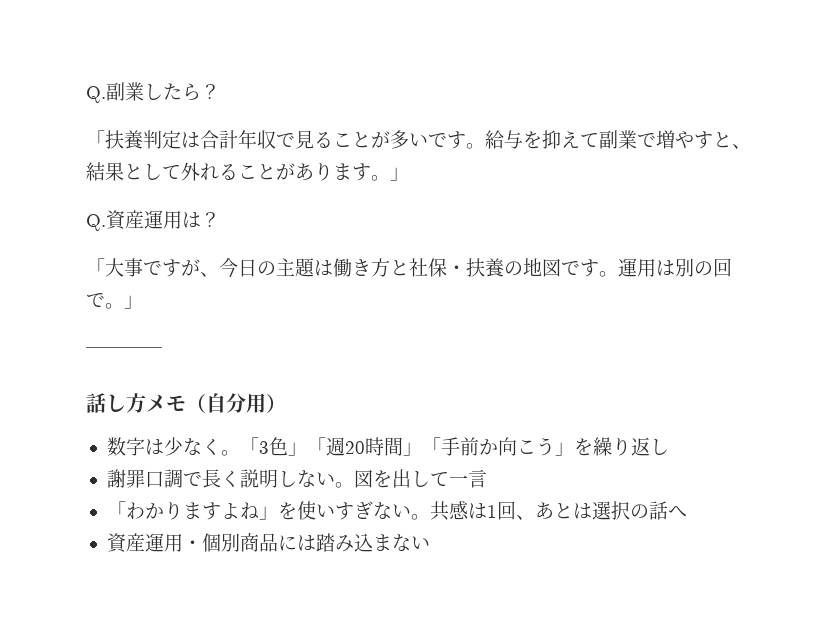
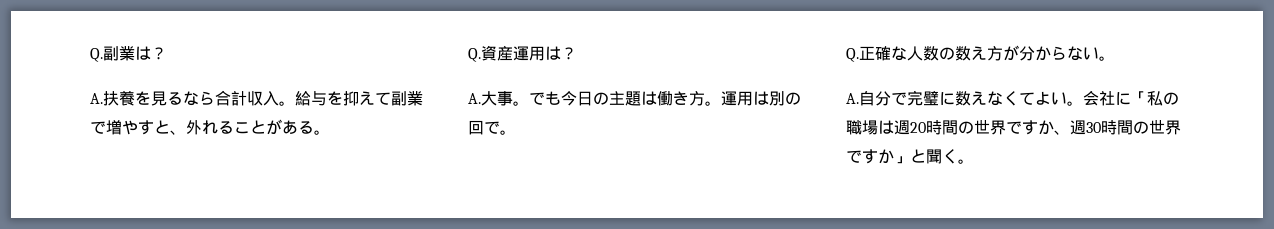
[144,83,220,101] [86,130,466,149] したら？ // 「扶養判定は合計年収で見ることが多いです -> [135,46,167,60] [90,90,279,106] は？ // A.扶養を見るなら合計収入
[86,162,181,181] 結果として -> (186, 132) none
[314,162,409,181] ります。」 -> [298,121,330,135] る。
[86,258,219,277] 「大事ですが、 -> [468,91,561,106] A.大事。でも
[390,258,599,277] と社保・扶養の地図です -> (705, 98) none
[124,295,143,309] [86,347,162,355] [86,393,286,413] [106,437,669,456] [106,469,487,488] [106,501,687,521] [106,533,430,553] 」 // ──── // 話し方メモ（自分用） // 数字は少なく。「3色」「週20時間」「手前か向こう」を繰り返し // 謝罪口調で長く説明しない。図を出して一言 // 「わかりますよね」を使いすぎない。共感は1回、あとは選択の話へ // 資産運用・個別商品には踏み込まない -> [846,45,1115,62] [846,90,1179,106] [846,120,1181,135] [846,149,974,164] // Q.正確な人数の数え方が分からない。 // A.自分で完璧に数えなくてよい。会社に「私の職場は週20時間の世界ですか、週30時間の世界ですか」と聞く。

